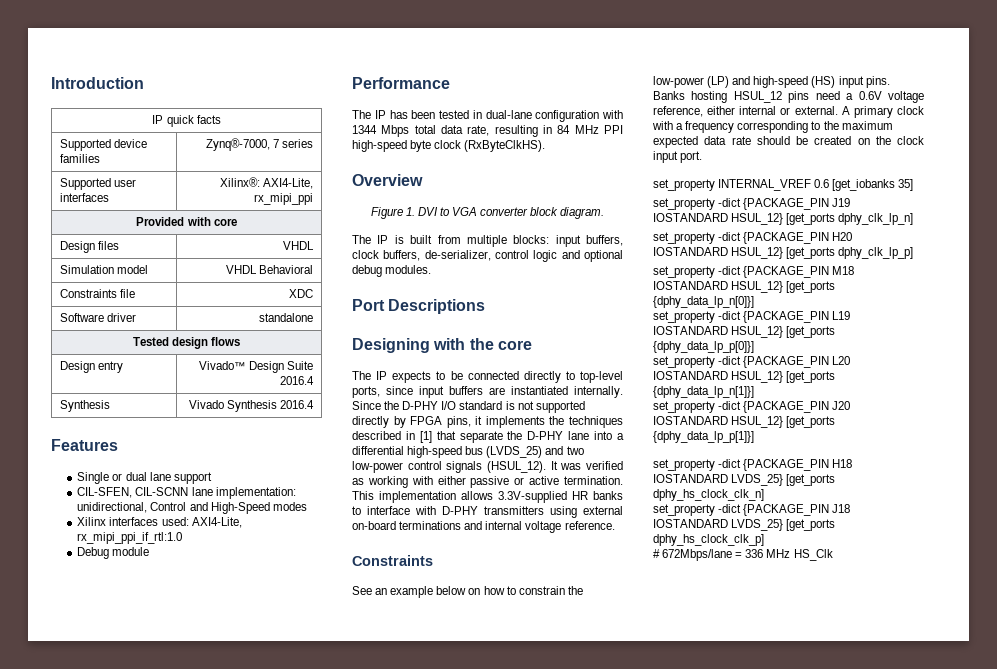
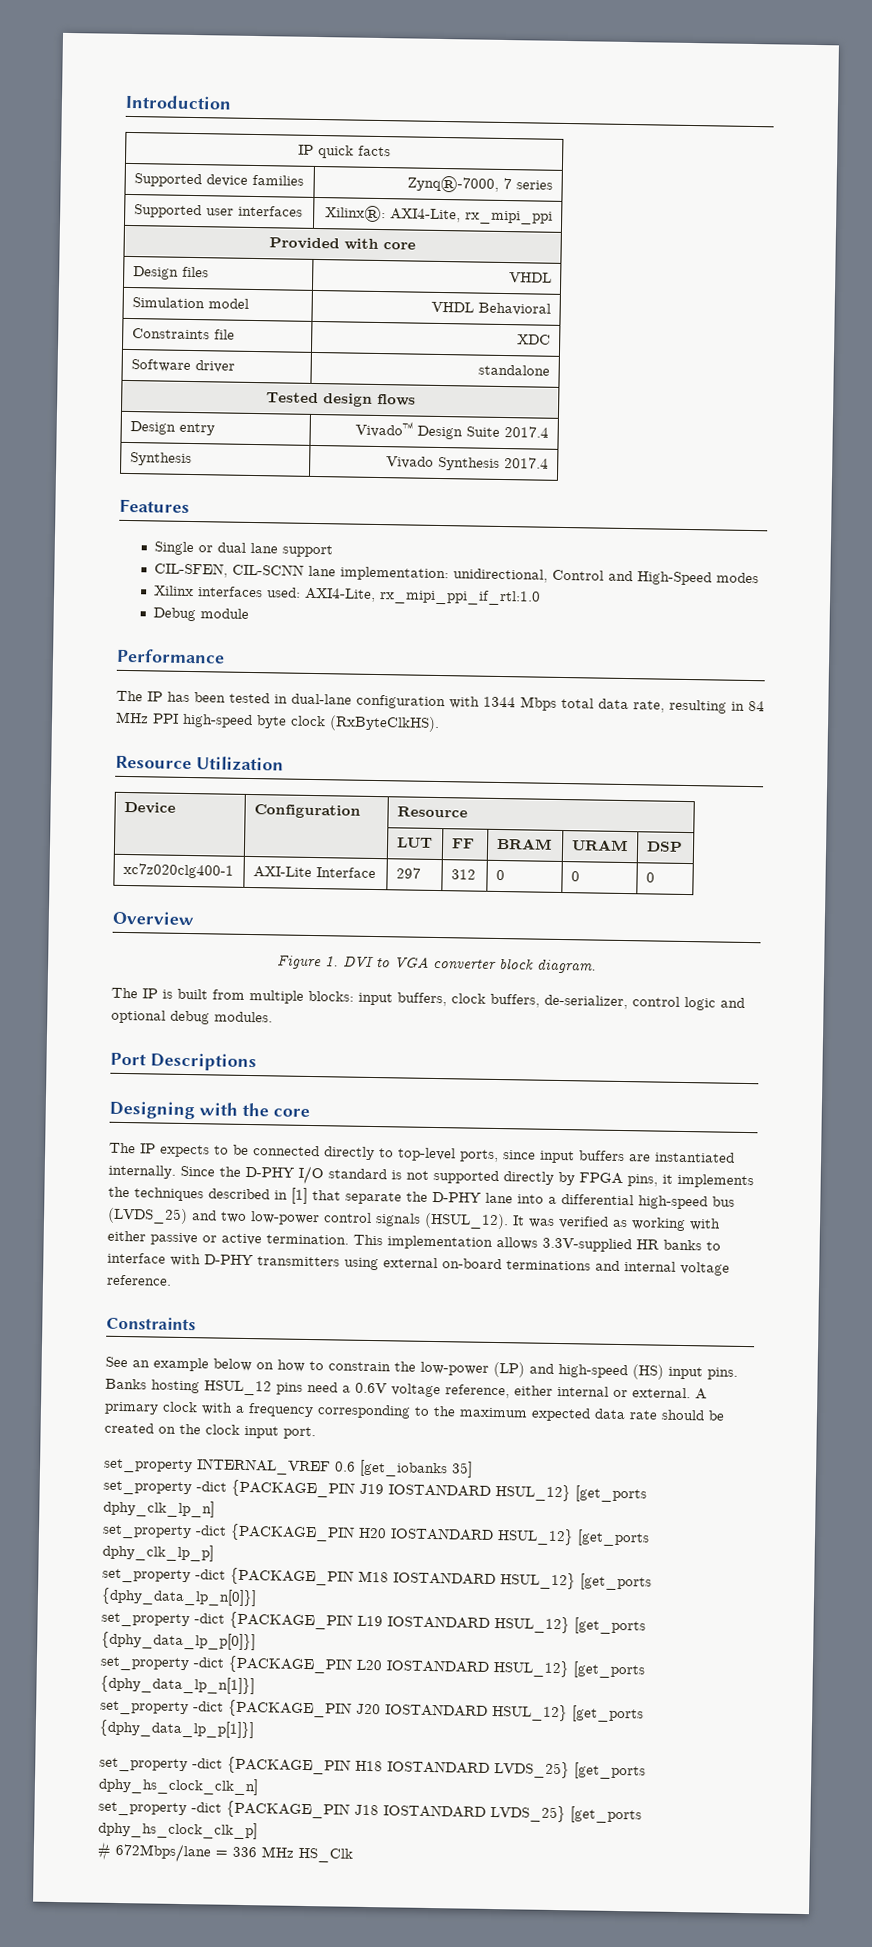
[280,376,315,385] 2016.4 -> [504,426,550,438] 2017.4
[280,400,315,409] 2016.4 -> [504,457,550,469] 2017.4
(546, 146) none -> [115,755,284,772] [123,801,176,814] [253,804,361,819] [396,806,468,818] [396,837,433,848] [451,838,475,849] [496,837,552,850] [570,839,628,852] [645,841,683,852] [122,862,234,879] [252,866,376,879] [395,867,421,879] [450,869,476,880] [495,869,505,881] [570,871,580,882] [645,872,655,883] // Resource Utilization // Device | Configuration | Resource // | | LUT | FF | BRAM | URAM | DSP // xc7z020clg400-1 | AXI-Lite Interface | 297 | 312 | 0 | 0 | 0

